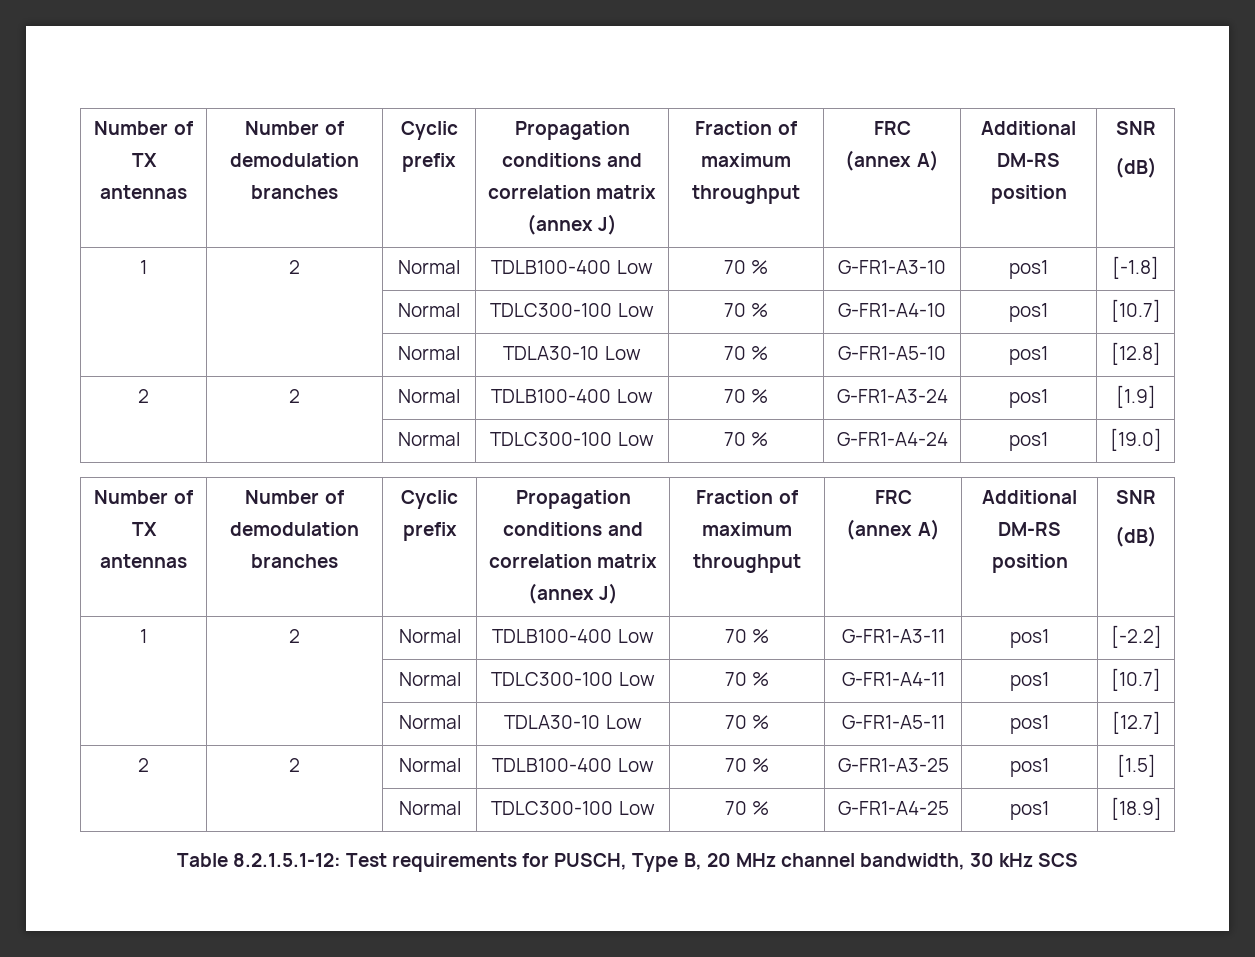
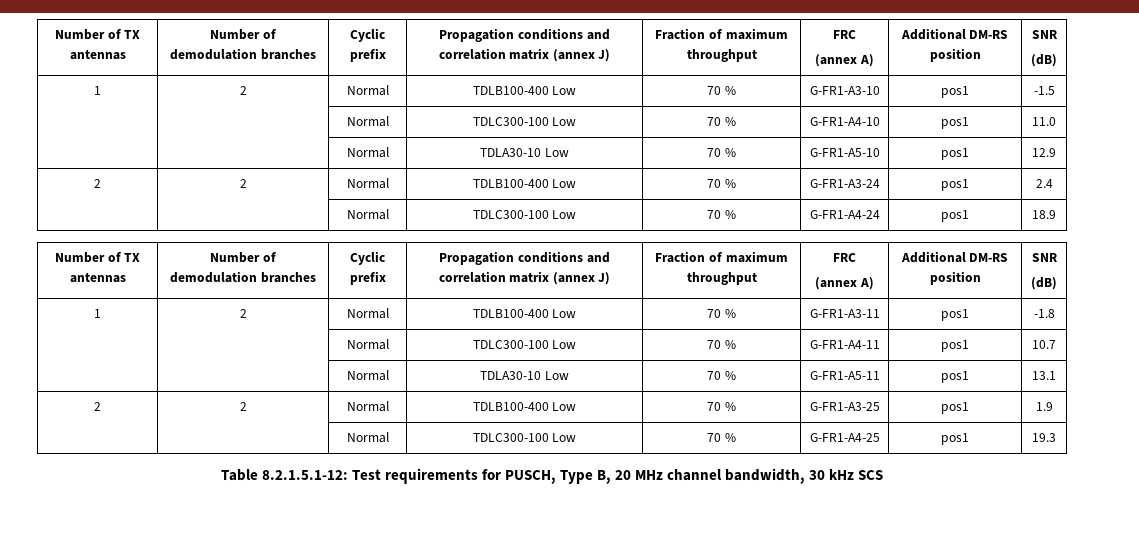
[1112,256,1159,279] [-1.8] -> [1033,86,1055,95] -1.5
[1110,299,1161,322] [10.7] -> [1032,117,1056,126] 11.0
[1110,342,1161,365] [12.8] -> [1032,148,1056,157] 12.9
[1115,385,1156,408] [1.9] -> [1035,179,1053,188] 2.4
[1109,428,1162,451] [19.0] -> [1032,210,1056,219] 18.9
[1110,625,1162,648] [-2.2] -> [1033,309,1055,318] -1.8
[1111,668,1161,691] [10.7] -> [1032,340,1056,349] 10.7
[1111,711,1161,734] [12.7] -> [1032,371,1056,380] 13.1
[1116,754,1156,777] [1.5] -> [1035,402,1053,411] 1.9
[1110,797,1162,820] [18.9] -> [1032,433,1056,442] 19.3

